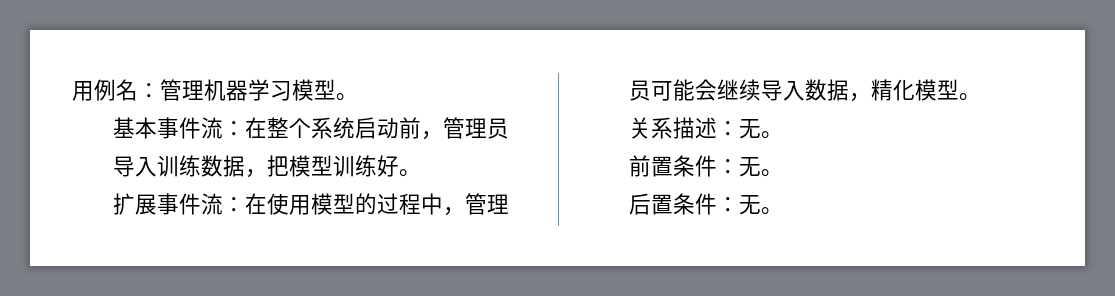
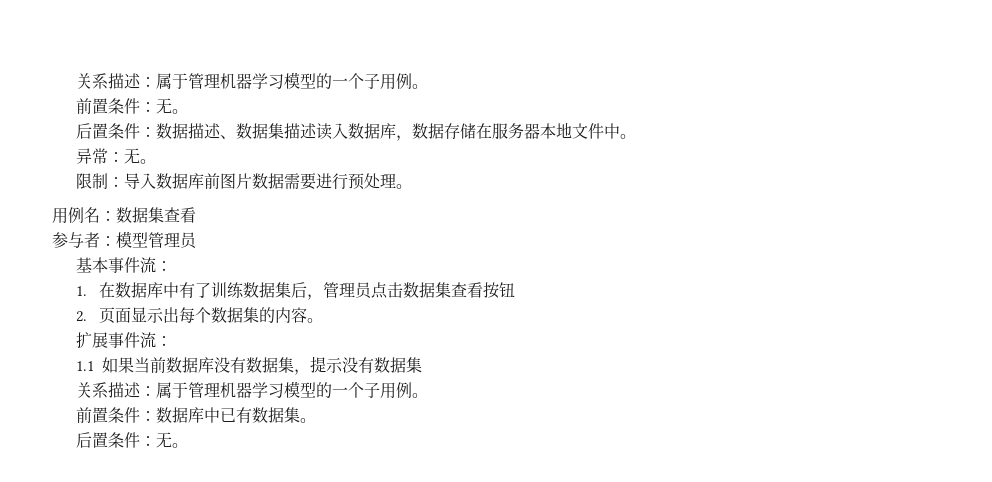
[72,79,358,101] [112,117,509,140] [112,155,421,178] [112,193,509,216] [628,79,981,102] [628,117,761,139] 用例名：管理机器学习模型。 // 基本事件流：在整个系统启动前，管理员导入训练数据，把模型训练好。 // 扩展事件流：在使用模型的过程中，管理员可能会继续导入数据，精化模型。 // 关系描述：无 -> [75,72,412,90] 关系描述：属于管理机器学习模型的一个子用例
(783, 173) none -> [75,122,636,141] [75,148,156,164] [75,173,412,190] [52,207,196,224] [52,231,197,249] [75,257,172,273] [75,282,516,300] [75,307,324,324] [75,332,172,348] [75,356,422,375] [75,381,428,399] [75,407,316,423] // 后置条件：数据描述、数据集描述读入数据库，数据存储在服务器本地文件中。 // 异常：无。 // 限制：导入数据库前图片数据需要进行预处理。 // 用例名：数据集查看 // 参与者：模型管理员 // 基本事件流： // 1.在数据库中有了训练数据集后，管理员点击数据集查看按钮 // 2.页面显示出每个数据集的内容。 // 扩展事件流： // 1.1如果当前数据库没有数据集，提示没有数据集 // 关系描述：属于管理机器学习模型的一个子用例。 // 前置条件：数据库中已有数据集。

